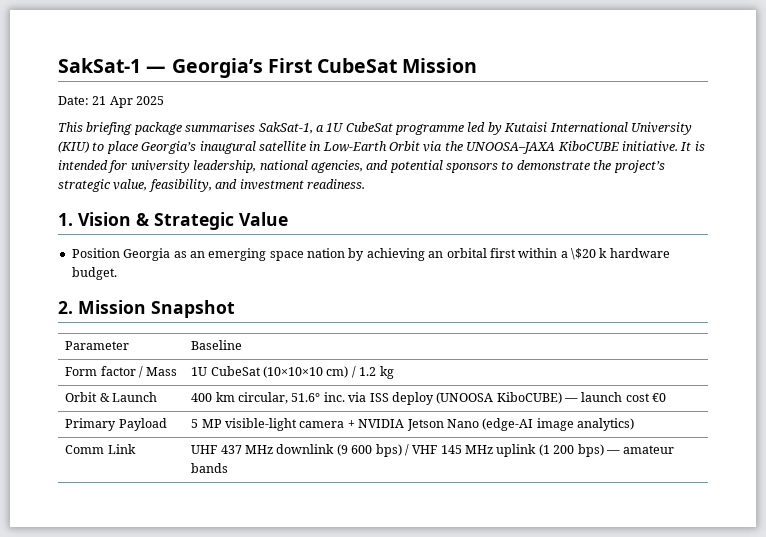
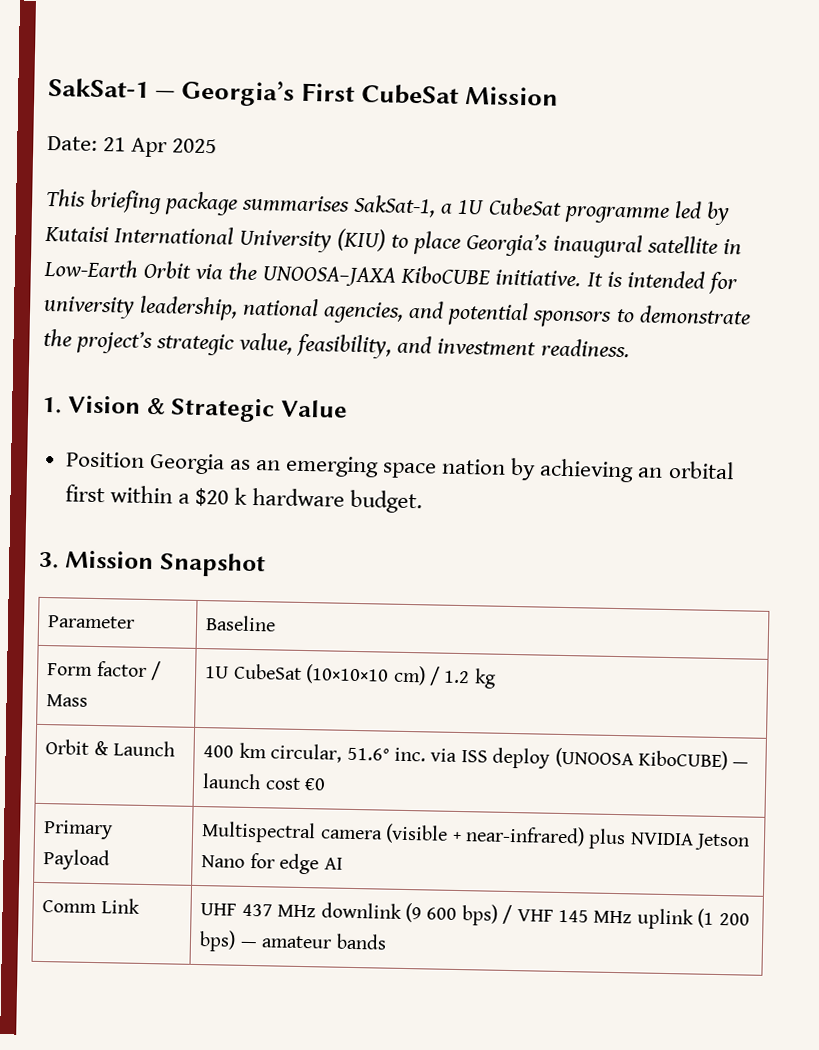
[571,248,596,260] \$20 -> [194,487,229,507] $20
[58,301,73,314] 2. -> [39,551,59,569] 3.
[191,418,635,431] 5 MP visible-light camera + NVIDIA Jetson Nano (edge-AI image analytics) -> [201,821,751,851] [201,852,343,875] Multispectral camera (visible + near-infrared) plus NVIDIA Jetson Nano for edge AI

